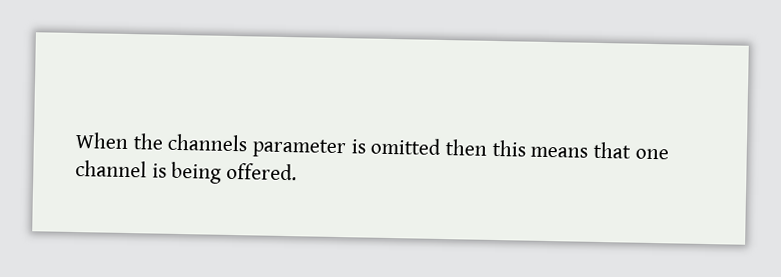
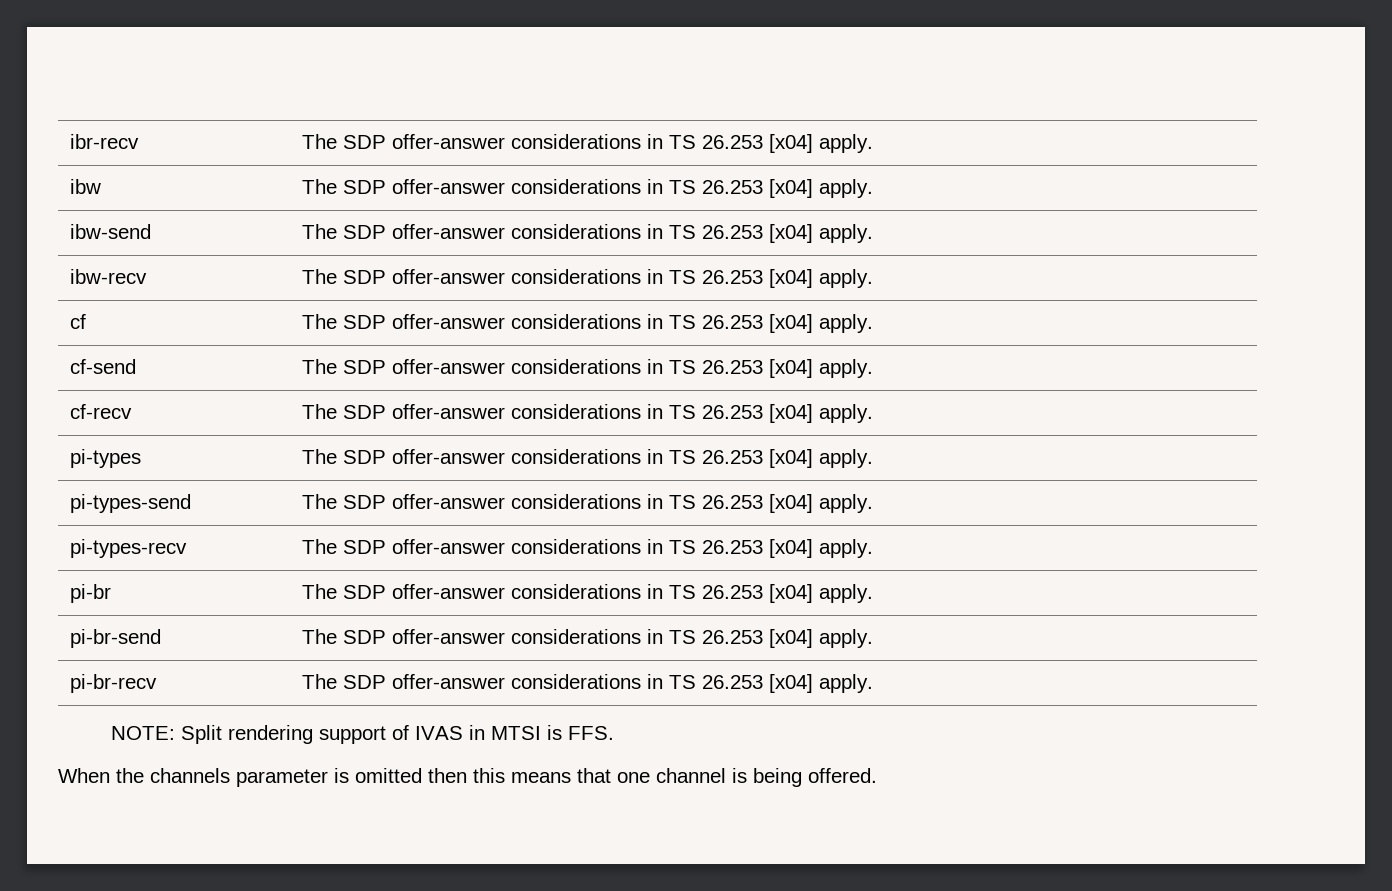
(75, 141) none -> [69,134,139,149] [301,134,873,153] [69,179,101,194] [301,179,873,198] [69,224,151,239] [301,224,873,243] [69,269,147,284] [301,269,873,288] [69,314,86,329] [301,314,873,333] [69,359,136,374] [301,359,873,378] [69,404,132,419] [301,404,873,423] [69,449,141,468] [301,449,873,468] [69,494,191,513] [301,494,873,513] [69,539,187,558] [301,539,873,558] [69,584,111,603] [301,584,873,603] [69,629,161,648] [301,629,873,648] [69,674,157,693] [301,674,873,693] [110,725,614,744] ibr-recv | The SDP offer-answer considerations in TS 26.253 [x04] apply. // ibw | The SDP offer-answer considerations in TS 26.253 [x04] apply. // ibw-send | The SDP offer-answer considerations in TS 26.253 [x04] apply. // ibw-recv | The SDP offer-answer considerations in TS 26.253 [x04] apply. // cf | The SDP offer-answer considerations in TS 26.253 [x04] apply. // cf-send | The SDP offer-answer considerations in TS 26.253 [x04] apply. // cf-recv | The SDP offer-answer considerations in TS 26.253 [x04] apply. // pi-types | The SDP offer-answer considerations in TS 26.253 [x04] apply. // pi-types-send | The SDP offer-answer considerations in TS 26.253 [x04] apply. // pi-types-recv | The SDP offer-answer considerations in TS 26.253 [x04] apply. // pi-br | The SDP offer-answer considerations in TS 26.253 [x04] apply. // pi-br-send | The SDP offer-answer considerations in TS 26.253 [x04] apply. // pi-br-recv | The SDP offer-answer considerations in TS 26.253 [x04] apply. // NOTE: Split rendering support of IVAS in MTSI is FFS. //

